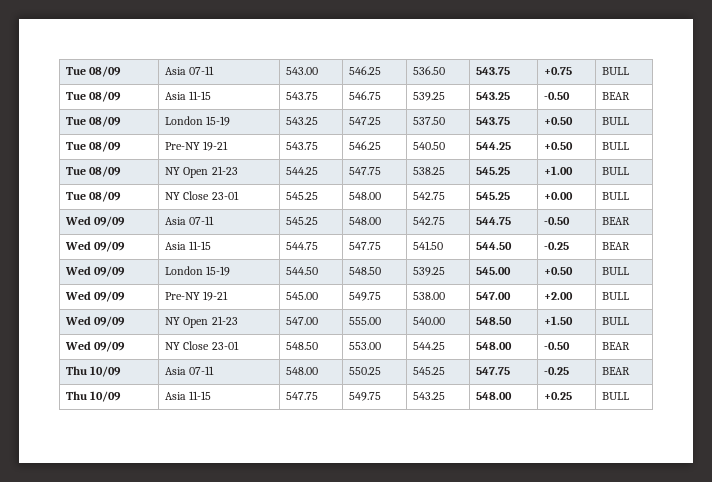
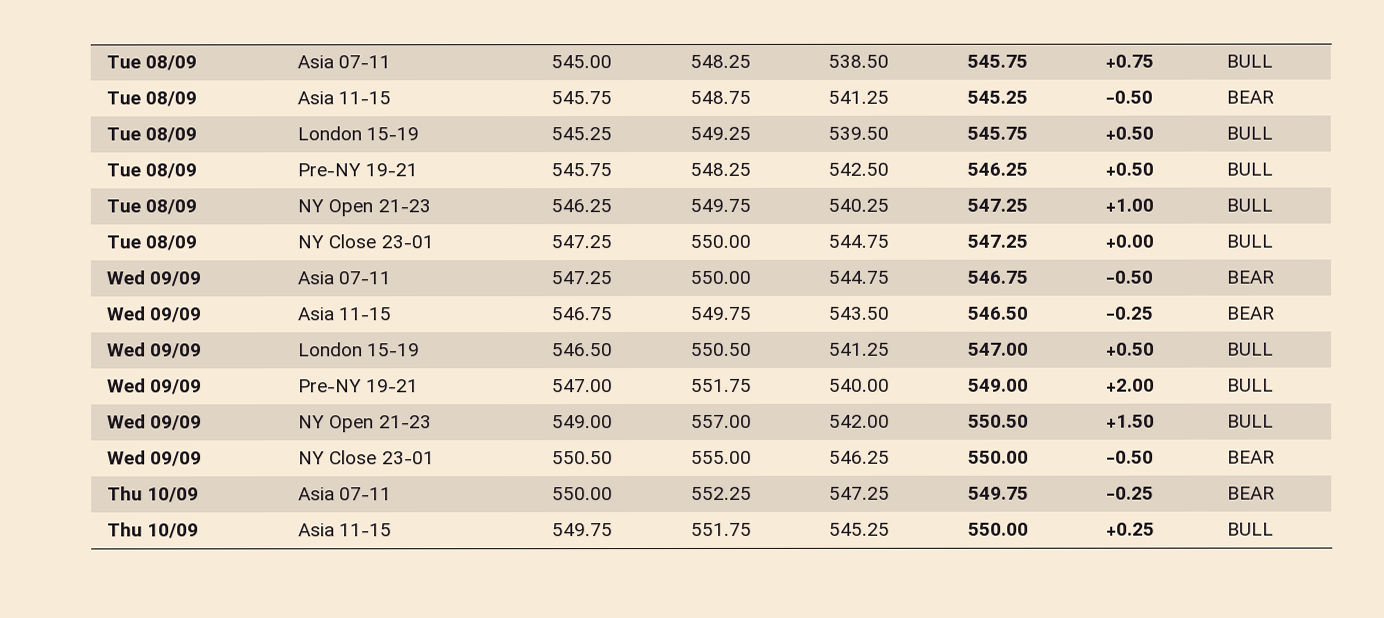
[286,67,319,75] [349,66,382,75] [413,66,446,75] [476,67,511,75] 543.00 | 546.25 | 536.50 | 543.75 -> [551,55,613,69] [690,54,752,69] [828,54,890,68] [967,54,1029,68] 545.00 | 548.25 | 538.50 | 545.75
[286,92,319,100] [349,91,382,100] [413,92,446,101] [476,92,511,100] 543.75 | 546.75 | 539.25 | 543.25 -> [551,91,613,105] [690,90,752,105] [828,90,890,104] [967,90,1029,104] 545.75 | 548.75 | 541.25 | 545.25
[286,117,319,125] [349,117,382,125] [413,117,446,125] [476,117,511,125] 543.25 | 547.25 | 537.50 | 543.75 -> [551,127,613,141] [690,126,752,141] [828,126,890,140] [967,126,1029,140] 545.25 | 549.25 | 539.50 | 545.75
[286,142,319,150] [349,141,382,150] [413,142,446,150] [476,142,512,150] 543.75 | 546.25 | 540.50 | 544.25 -> [551,163,613,177] [690,162,752,177] [828,162,890,176] [967,162,1029,176] 545.75 | 548.25 | 542.50 | 546.25
[286,167,319,175] [349,167,382,175] [413,167,446,175] [476,167,511,175] 544.25 | 547.75 | 538.25 | 545.25 -> [551,199,613,213] [690,198,752,213] [828,198,890,212] [967,198,1029,212] 546.25 | 549.75 | 540.25 | 547.25
[286,192,319,200] [349,192,382,200] [413,192,446,200] [476,192,511,200] 545.25 | 548.00 | 542.75 | 545.25 -> [551,235,613,249] [690,234,752,249] [828,234,890,248] [967,234,1029,248] 547.25 | 550.00 | 544.75 | 547.25
[286,217,319,225] [349,217,382,225] [413,217,446,225] [476,217,512,225] 545.25 | 548.00 | 542.75 | 544.75 -> [551,271,613,285] [690,270,752,285] [828,270,890,284] [967,270,1029,284] 547.25 | 550.00 | 544.75 | 546.75
[286,242,319,250] [349,242,382,250] [413,241,444,250] [476,242,513,250] 544.75 | 547.75 | 541.50 | 544.50 -> [551,307,614,321] [690,306,753,321] [828,306,891,320] [967,306,1030,320] 546.75 | 549.75 | 543.50 | 546.50
[286,267,319,275] [349,267,382,275] [413,267,446,276] [476,267,512,275] 544.50 | 548.50 | 539.25 | 545.00 -> [552,343,614,357] [691,342,753,357] [829,342,891,356] [968,342,1030,356] 546.50 | 550.50 | 541.25 | 547.00
[286,292,319,300] [349,292,382,301] [413,292,446,300] [476,292,512,300] 545.00 | 549.75 | 538.00 | 547.00 -> [552,379,614,393] [691,378,753,393] [829,378,891,392] [968,378,1030,392] 547.00 | 551.75 | 540.00 | 549.00
[286,317,319,325] [349,317,382,325] [413,317,446,325] [476,317,513,325] 547.00 | 555.00 | 540.00 | 548.50 -> [552,415,614,429] [691,414,753,429] [829,414,891,428] [968,414,1030,428] 549.00 | 557.00 | 542.00 | 550.50
[286,342,319,350] [349,342,382,350] [413,342,446,350] [476,342,513,350] 548.50 | 553.00 | 544.25 | 548.00 -> [552,451,614,465] [691,450,753,465] [829,450,891,464] [968,450,1030,464] 550.50 | 555.00 | 546.25 | 550.00
[286,367,319,375] [349,367,382,375] [413,367,446,375] [476,367,511,375] 548.00 | 550.25 | 545.25 | 547.75 -> [552,487,614,501] [691,486,753,501] [829,486,891,500] [968,486,1030,500] 550.00 | 552.25 | 547.25 | 549.75
[286,392,319,400] [349,392,382,401] [413,392,446,400] [476,392,513,400] | 547.75 | 549.75 | 543.25 | 548.00 -> [552,523,614,537] [691,522,753,537] [829,522,891,536] [968,522,1030,536] | 549.75 | 551.75 | 545.25 | 550.00

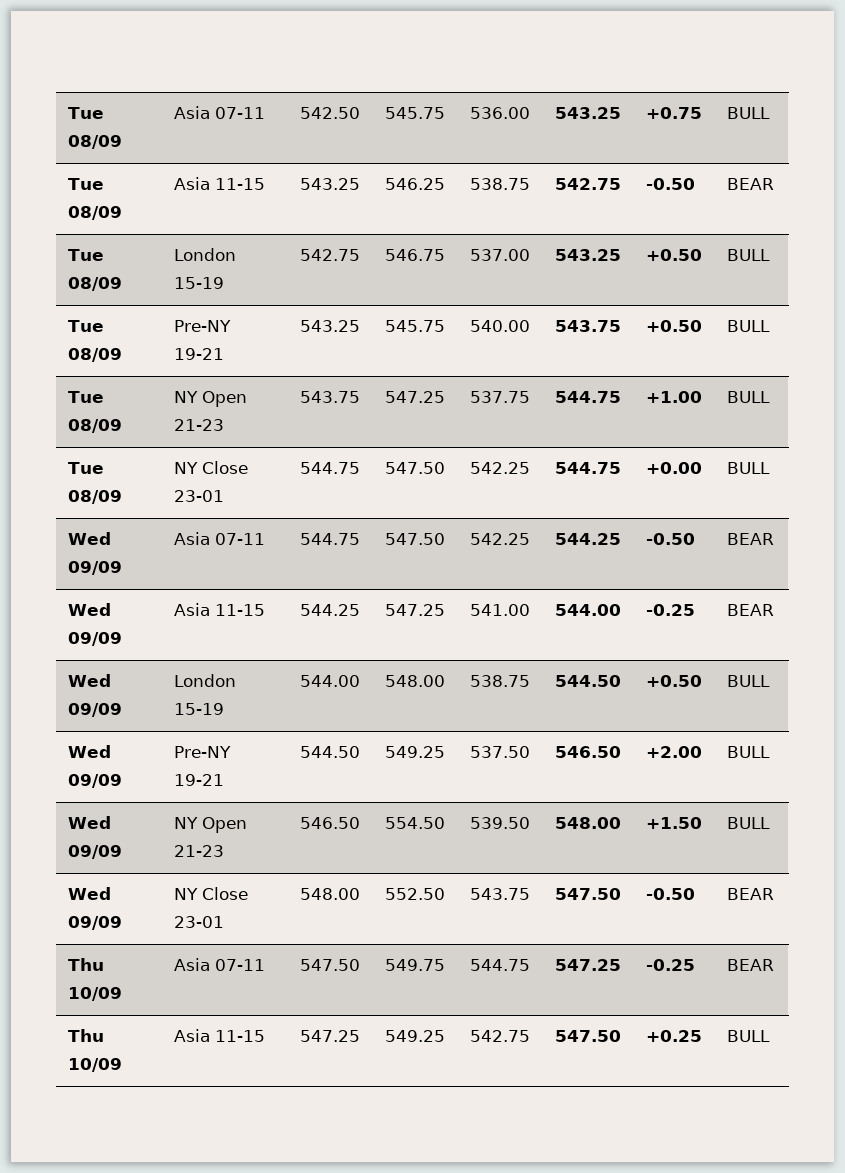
[551,55,613,69] [690,54,752,69] [828,54,890,68] [967,54,1029,68] 545.00 | 548.25 | 538.50 | 545.75 -> [300,107,361,119] [385,107,446,119] [470,107,531,119] [555,107,622,119] 542.50 | 545.75 | 536.00 | 543.25
[551,91,613,105] [690,90,752,105] [828,90,890,104] [967,90,1029,104] 545.75 | 548.75 | 541.25 | 545.25 -> [300,178,361,190] [385,178,446,190] [470,178,531,190] [555,178,622,190] 543.25 | 546.25 | 538.75 | 542.75
[551,127,613,141] [690,126,752,141] [828,126,890,140] [967,126,1029,140] 545.25 | 549.25 | 539.50 | 545.75 -> [300,249,361,261] [385,249,446,261] [470,249,531,261] [555,249,622,261] 542.75 | 546.75 | 537.00 | 543.25
[551,163,613,177] [690,162,752,177] [828,162,890,176] [967,162,1029,176] | 545.75 | 548.25 | 542.50 | 546.25 -> [300,320,361,332] [385,320,446,332] [470,320,531,332] [555,320,622,332] | 543.25 | 545.75 | 540.00 | 543.75
[551,199,613,213] [690,198,752,213] [828,198,890,212] [967,198,1029,212] 546.25 | 549.75 | 540.25 | 547.25 -> [300,391,361,403] [385,391,446,403] [470,391,531,403] [555,391,622,403] 543.75 | 547.25 | 537.75 | 544.75
[551,235,613,249] [690,234,752,249] [828,234,890,248] [967,234,1029,248] 547.25 | 550.00 | 544.75 | 547.25 -> [300,462,361,474] [385,462,446,474] [470,462,531,474] [555,462,622,474] 544.75 | 547.50 | 542.25 | 544.75
[551,271,613,285] [690,270,752,285] [828,270,890,284] [967,270,1029,284] | 547.25 | 550.00 | 544.75 | 546.75 -> [300,533,361,545] [385,533,446,545] [470,533,531,545] [555,533,622,545] | 544.75 | 547.50 | 542.25 | 544.25
[551,307,614,321] [690,306,753,321] [828,306,891,320] [967,306,1030,320] 546.75 | 549.75 | 543.50 | 546.50 -> [300,604,361,616] [385,604,446,616] [470,604,531,616] [555,604,622,616] 544.25 | 547.25 | 541.00 | 544.00
[552,343,614,357] [691,342,753,357] [829,342,891,356] [968,342,1030,356] 546.50 | 550.50 | 541.25 | 547.00 -> [300,675,361,687] [385,675,446,687] [470,675,531,687] [555,675,622,687] 544.00 | 548.00 | 538.75 | 544.50
[552,379,614,393] [691,378,753,393] [829,378,891,392] [968,378,1030,392] 547.00 | 551.75 | 540.00 | 549.00 -> [300,746,361,758] [385,746,446,758] [470,746,531,758] [555,746,622,758] 544.50 | 549.25 | 537.50 | 546.50
[552,415,614,429] [691,414,753,429] [829,414,891,428] [968,414,1030,428] 549.00 | 557.00 | 542.00 | 550.50 -> [300,817,361,829] [385,817,446,829] [470,817,531,829] [555,817,622,829] 546.50 | 554.50 | 539.50 | 548.00
[552,451,614,465] [691,450,753,465] [829,450,891,464] [968,450,1030,464] 550.50 | 555.00 | 546.25 | 550.00 -> [300,888,361,900] [385,888,446,900] [470,888,531,900] [555,888,622,900] 548.00 | 552.50 | 543.75 | 547.50
[552,487,614,501] [691,486,753,501] [829,486,891,500] [968,486,1030,500] 550.00 | 552.25 | 547.25 | 549.75 -> [300,959,361,971] [385,959,446,971] [470,959,531,971] [555,959,622,971] 547.50 | 549.75 | 544.75 | 547.25
[552,523,614,537] [691,522,753,537] [829,522,891,536] [968,522,1030,536] 549.75 | 551.75 | 545.25 | 550.00 -> [300,1030,361,1042] [385,1030,446,1042] [470,1030,531,1042] [555,1030,622,1042] 547.25 | 549.25 | 542.75 | 547.50

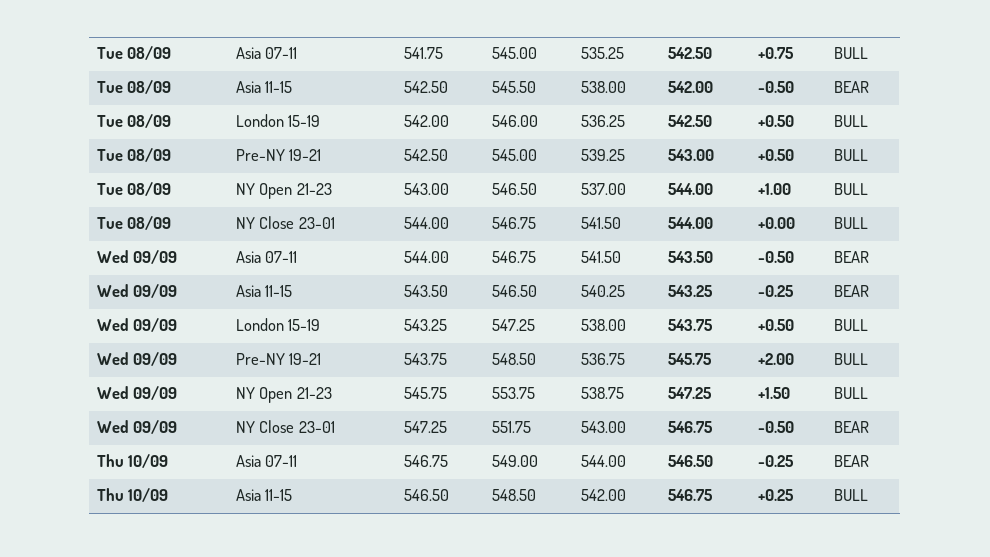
[300,107,361,119] [385,107,446,119] [470,107,531,119] [555,107,622,119] 542.50 | 545.75 | 536.00 | 543.25 -> [404,47,444,59] [492,47,538,59] [581,47,625,59] [668,47,713,59] 541.75 | 545.00 | 535.25 | 542.50
[300,178,361,190] [385,178,446,190] [470,178,531,190] [555,178,622,190] 543.25 | 546.25 | 538.75 | 542.75 -> [404,81,449,93] [492,81,537,93] [581,81,627,93] [668,81,714,93] 542.50 | 545.50 | 538.00 | 542.00
[300,249,361,261] [385,249,446,261] [470,249,531,261] [555,249,622,261] 542.75 | 546.75 | 537.00 | 543.25 -> [404,115,450,127] [492,115,539,127] [581,115,626,127] [668,115,713,127] 542.00 | 546.00 | 536.25 | 542.50
[300,320,361,332] [385,320,446,332] [470,320,531,332] [555,320,622,332] 543.25 | 545.75 | 540.00 | 543.75 -> [404,149,449,161] [492,149,538,161] [581,149,626,161] [668,149,715,161] 542.50 | 545.00 | 539.25 | 543.00
[300,391,361,403] [385,391,446,403] [470,391,531,403] [555,391,622,403] 543.75 | 547.25 | 537.75 | 544.75 -> [404,183,450,195] [492,183,538,195] [581,183,627,195] [668,183,714,195] 543.00 | 546.50 | 537.00 | 544.00
[300,462,361,474] [385,462,446,474] [470,462,531,474] [555,462,622,474] 544.75 | 547.50 | 542.25 | 544.75 -> [404,217,450,229] [492,217,537,229] [581,217,622,229] [668,217,714,229] 544.00 | 546.75 | 541.50 | 544.00
[300,533,361,545] [385,533,446,545] [470,533,531,545] [555,533,622,545] 544.75 | 547.50 | 542.25 | 544.25 -> [404,251,450,263] [492,251,537,263] [581,251,622,263] [668,251,714,263] 544.00 | 546.75 | 541.50 | 543.50
[300,604,361,616] [385,604,446,616] [470,604,531,616] [555,604,622,616] 544.25 | 547.25 | 541.00 | 544.00 -> [404,285,449,297] [492,285,538,297] [581,285,626,297] [668,285,714,297] 543.50 | 546.50 | 540.25 | 543.25
[300,675,361,687] [385,675,446,687] [470,675,531,687] [555,675,622,687] 544.00 | 548.00 | 538.75 | 544.50 -> [404,319,448,331] [492,319,536,331] [581,319,627,331] [668,319,714,331] 543.25 | 547.25 | 538.00 | 543.75
[300,746,361,758] [385,746,446,758] [470,746,531,758] [555,746,622,758] 544.50 | 549.25 | 537.50 | 546.50 -> [404,353,448,365] [492,353,537,365] [581,353,626,365] [668,353,713,365] 543.75 | 548.50 | 536.75 | 545.75
[300,817,361,829] [385,817,446,829] [470,817,531,829] [555,817,622,829] 546.50 | 554.50 | 539.50 | 548.00 -> [404,387,448,399] [492,387,536,399] [581,387,625,399] [668,387,713,399] 545.75 | 553.75 | 538.75 | 547.25
[300,888,361,900] [385,888,446,900] [470,888,531,900] [555,888,622,900] 548.00 | 552.50 | 543.75 | 547.50 -> [404,421,448,433] [492,421,532,433] [581,421,627,433] [668,421,714,433] 547.25 | 551.75 | 543.00 | 546.75
[300,959,361,971] [385,959,446,971] [470,959,531,971] [555,959,622,971] 547.50 | 549.75 | 544.75 | 547.25 -> [404,455,449,467] [492,455,539,467] [581,455,627,467] [668,455,714,467] 546.75 | 549.00 | 544.00 | 546.50
[300,1030,361,1042] [385,1030,446,1042] [470,1030,531,1042] [555,1030,622,1042] 547.25 | 549.25 | 542.75 | 547.50 -> [404,489,450,501] [492,489,537,501] [581,489,627,501] [668,489,714,501] 546.50 | 548.50 | 542.00 | 546.75

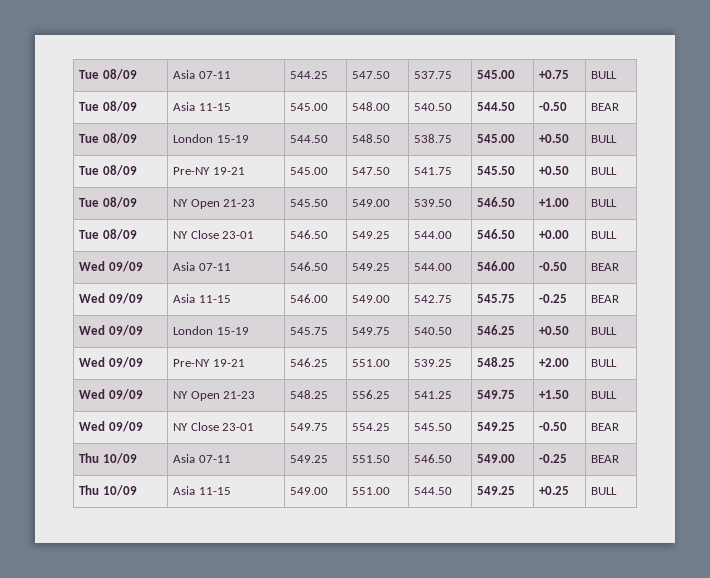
[404,47,444,59] [492,47,538,59] [581,47,625,59] [668,47,713,59] 541.75 | 545.00 | 535.25 | 542.50 -> [290,71,329,79] [352,71,391,79] [414,71,453,79] [477,70,516,79] 544.25 | 547.50 | 537.75 | 545.00
[404,81,449,93] [492,81,537,93] [581,81,627,93] [668,81,714,93] 542.50 | 545.50 | 538.00 | 542.00 -> [290,103,329,111] [352,102,391,111] [414,103,453,111] [477,102,516,111] 545.00 | 548.00 | 540.50 | 544.50
[404,115,450,127] [492,115,539,127] [581,115,626,127] [668,115,713,127] 542.00 | 546.00 | 536.25 | 542.50 -> [290,135,329,143] [352,134,391,143] [414,134,453,143] [477,134,516,143] 544.50 | 548.50 | 538.75 | 545.00
[404,149,449,161] [492,149,538,161] [581,149,626,161] [668,149,715,161] | 542.50 | 545.00 | 539.25 | 543.00 -> [290,167,329,175] [352,167,391,175] [414,167,453,175] [477,166,516,175] | 545.00 | 547.50 | 541.75 | 545.50
[404,183,450,195] [492,183,538,195] [581,183,627,195] [668,183,714,195] 543.00 | 546.50 | 537.00 | 544.00 -> [290,199,329,207] [352,199,391,207] [414,199,453,207] [477,197,516,207] 545.50 | 549.00 | 539.50 | 546.50
[404,217,450,229] [492,217,537,229] [581,217,622,229] [668,217,714,229] | 544.00 | 546.75 | 541.50 | 544.00 -> [290,230,329,239] [352,231,391,239] [414,231,453,239] [477,229,516,239] | 546.50 | 549.25 | 544.00 | 546.50
[404,251,450,263] [492,251,537,263] [581,251,622,263] [668,251,714,263] | 544.00 | 546.75 | 541.50 | 543.50 -> [290,262,329,271] [352,263,391,271] [414,263,453,271] [477,261,516,271] | 546.50 | 549.25 | 544.00 | 546.00
[404,285,449,297] [492,285,538,297] [581,285,626,297] [668,285,714,297] 543.50 | 546.50 | 540.25 | 543.25 -> [290,294,329,303] [352,295,391,303] [414,295,453,303] [477,294,516,303] 546.00 | 549.00 | 542.75 | 545.75
[404,319,448,331] [492,319,536,331] [581,319,627,331] [668,319,714,331] 543.25 | 547.25 | 538.00 | 543.75 -> [290,327,329,335] [352,327,391,335] [414,327,453,335] [477,325,516,335] 545.75 | 549.75 | 540.50 | 546.25
[404,353,448,365] [492,353,537,365] [581,353,626,365] [668,353,713,365] 543.75 | 548.50 | 536.75 | 545.75 -> [290,358,329,367] [352,359,391,367] [414,359,453,367] [477,357,516,367] 546.25 | 551.00 | 539.25 | 548.25
[404,387,448,399] [492,387,536,399] [581,387,625,399] [668,387,713,399] 545.75 | 553.75 | 538.75 | 547.25 -> [290,390,329,399] [352,390,391,399] [414,391,453,399] [477,390,516,399] 548.25 | 556.25 | 541.25 | 549.75
[404,421,448,433] [492,421,532,433] [581,421,627,433] [668,421,714,433] 547.25 | 551.75 | 543.00 | 546.75 -> [290,423,329,431] [352,423,391,431] [414,423,453,431] [477,422,516,431] 549.75 | 554.25 | 545.50 | 549.25
[404,455,449,467] [492,455,539,467] [581,455,627,467] [668,455,714,467] 546.75 | 549.00 | 544.00 | 546.50 -> [290,455,329,463] [352,455,391,463] [414,454,453,463] [477,454,516,463] 549.25 | 551.50 | 546.50 | 549.00
[404,489,450,501] [492,489,537,501] [581,489,627,501] [668,489,714,501] 546.50 | 548.50 | 542.00 | 546.75 -> [290,487,329,495] [352,487,391,495] [414,487,453,495] [477,486,516,495] 549.00 | 551.00 | 544.50 | 549.25

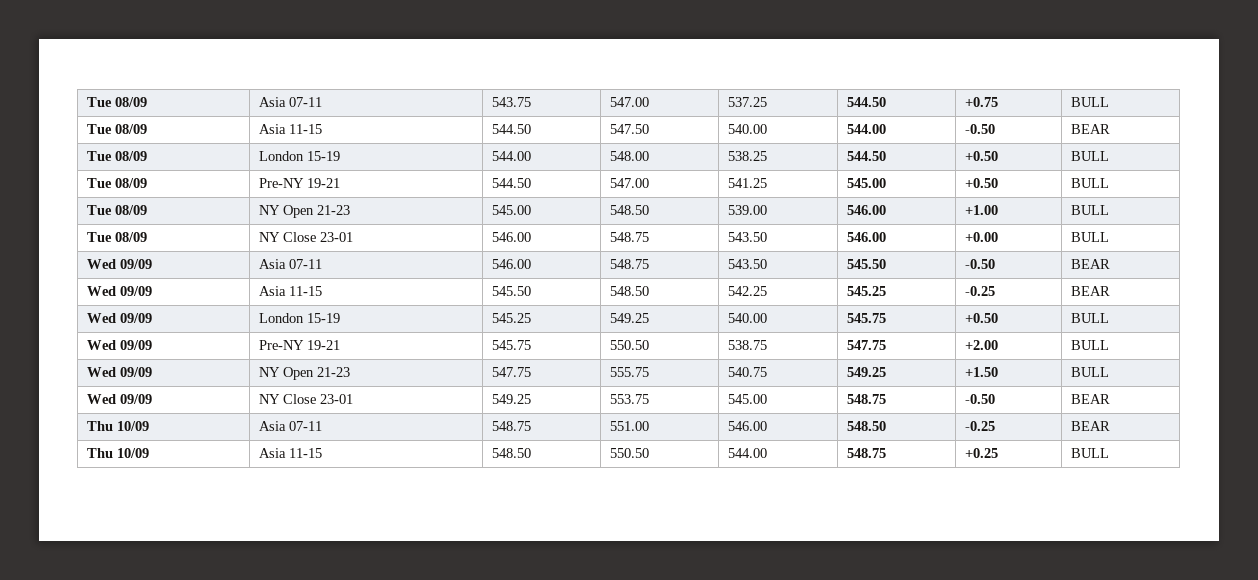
[290,71,329,79] [352,71,391,79] [414,71,453,79] [477,70,516,79] 544.25 | 547.50 | 537.75 | 545.00 -> [491,97,531,107] [609,97,649,107] [727,97,767,107] [846,97,886,107] 543.75 | 547.00 | 537.25 | 544.50
[290,103,329,111] [352,102,391,111] [414,103,453,111] [477,102,516,111] 545.00 | 548.00 | 540.50 | 544.50 -> [491,124,531,134] [609,124,649,134] [727,124,767,134] [846,124,886,134] 544.50 | 547.50 | 540.00 | 544.00
[290,135,329,143] [352,134,391,143] [414,134,453,143] [477,134,516,143] 544.50 | 548.50 | 538.75 | 545.00 -> [491,151,531,161] [609,151,649,161] [727,151,767,161] [846,151,886,161] 544.00 | 548.00 | 538.25 | 544.50
[290,167,329,175] [352,167,391,175] [414,167,453,175] [477,166,516,175] 545.00 | 547.50 | 541.75 | 545.50 -> [491,178,531,188] [609,178,649,188] [727,178,767,188] [846,178,886,188] 544.50 | 547.00 | 541.25 | 545.00
[290,199,329,207] [352,199,391,207] [414,199,453,207] [477,197,516,207] 545.50 | 549.00 | 539.50 | 546.50 -> [491,205,531,215] [609,205,649,215] [727,205,767,215] [846,205,886,215] 545.00 | 548.50 | 539.00 | 546.00
[290,230,329,239] [352,231,391,239] [414,231,453,239] [477,229,516,239] 546.50 | 549.25 | 544.00 | 546.50 -> [491,232,531,242] [609,232,649,242] [727,232,767,242] [846,232,886,242] 546.00 | 548.75 | 543.50 | 546.00
[290,262,329,271] [352,263,391,271] [414,263,453,271] [477,261,516,271] 546.50 | 549.25 | 544.00 | 546.00 -> [491,259,531,269] [609,259,649,269] [727,259,767,269] [846,259,886,269] 546.00 | 548.75 | 543.50 | 545.50
[290,294,329,303] [352,295,391,303] [414,295,453,303] [477,294,516,303] 546.00 | 549.00 | 542.75 | 545.75 -> [491,286,531,296] [609,286,649,296] [727,286,767,296] [846,286,886,296] 545.50 | 548.50 | 542.25 | 545.25
[290,327,329,335] [352,327,391,335] [414,327,453,335] [477,325,516,335] 545.75 | 549.75 | 540.50 | 546.25 -> [491,313,531,323] [609,313,649,323] [727,313,767,323] [846,313,886,323] 545.25 | 549.25 | 540.00 | 545.75
[290,358,329,367] [352,359,391,367] [414,359,453,367] [477,357,516,367] 546.25 | 551.00 | 539.25 | 548.25 -> [491,340,531,350] [609,340,649,350] [727,340,767,350] [846,340,886,350] 545.75 | 550.50 | 538.75 | 547.75
[290,390,329,399] [352,390,391,399] [414,391,453,399] [477,390,516,399] 548.25 | 556.25 | 541.25 | 549.75 -> [491,367,531,377] [609,367,649,377] [727,367,767,377] [846,367,886,377] 547.75 | 555.75 | 540.75 | 549.25
[290,423,329,431] [352,423,391,431] [414,423,453,431] [477,422,516,431] 549.75 | 554.25 | 545.50 | 549.25 -> [491,394,531,404] [609,394,649,404] [727,394,767,404] [846,394,886,404] 549.25 | 553.75 | 545.00 | 548.75
[290,455,329,463] [352,455,391,463] [414,454,453,463] [477,454,516,463] 549.25 | 551.50 | 546.50 | 549.00 -> [491,421,531,431] [609,421,649,431] [727,421,767,431] [846,421,886,431] 548.75 | 551.00 | 546.00 | 548.50
[290,487,329,495] [352,487,391,495] [414,487,453,495] [477,486,516,495] 549.00 | 551.00 | 544.50 | 549.25 -> [491,448,531,458] [609,448,649,458] [727,448,767,458] [846,448,886,458] 548.50 | 550.50 | 544.00 | 548.75

